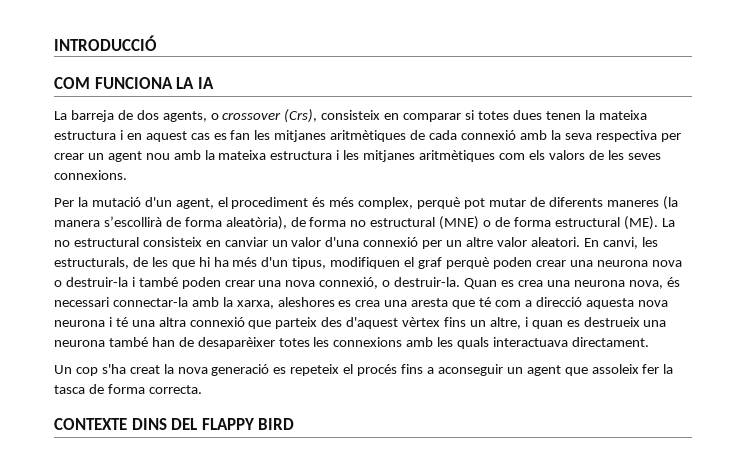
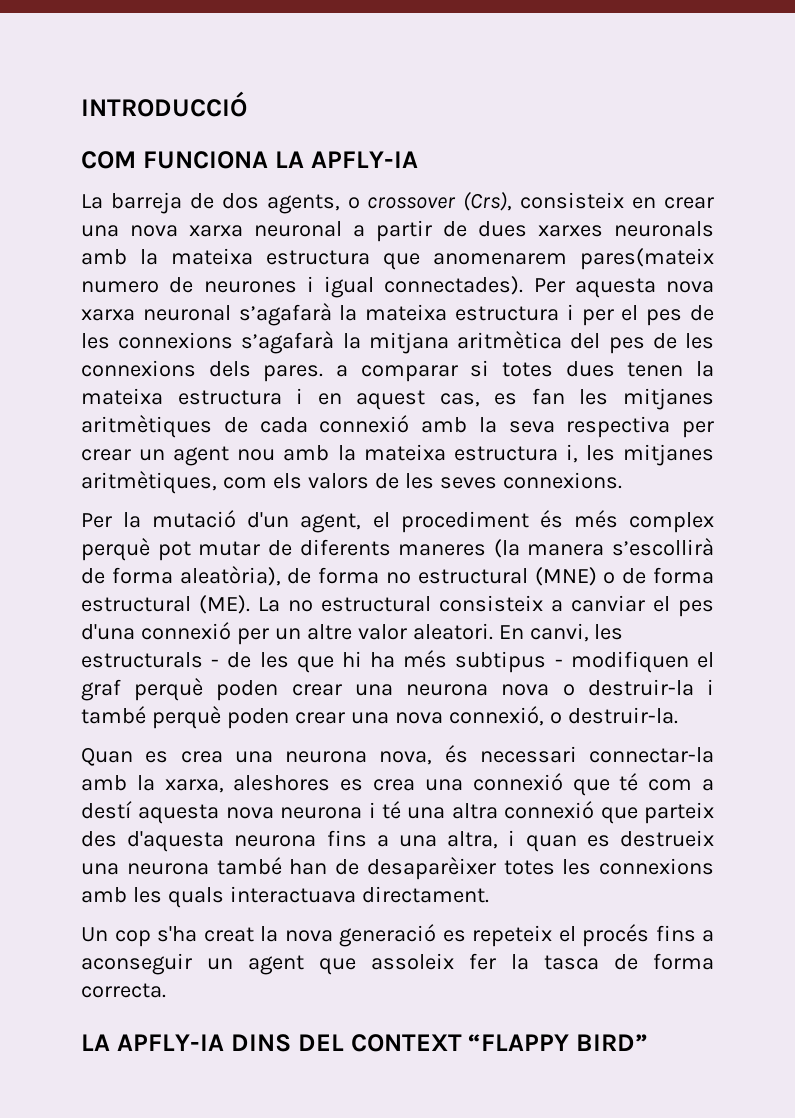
[197,77,214,89] IA -> [310,151,418,168] APFLY-IA
(400, 116) none -> [663,197,714,209] [81,220,714,242] [81,248,714,270] [81,276,714,298] [81,303,714,326] [81,331,714,354] [81,360,348,382] crear una nova xarxa neuronal a partir de dues xarxes neuronals amb la mateixa estructura que anomenarem pares(mateix numero de neurones i igual connectades). Per aquesta nova xarxa neuronal s’agafarà la mateixa estructura i per el pes de les connexions s’agafarà la mitjana aritmètica del pes de les connexions dels pares. a
[190,133,210,140] cas -> [439,393,480,407] cas,
[336,150,496,162] i les mitjanes aritmètiques -> [565,444,715,466] [81,471,217,494] i, les mitjanes aritmètiques,
[358,197,414,209] complex, -> [628,512,714,533] complex
[205,237,322,247] en canviar un valor -> [551,595,714,617] a canviar el pes
[54,257,129,269] estructurals, -> [81,652,220,668] estructurals -
[261,257,327,269] d'un tipus, -> [455,651,563,673] subtipus -
(178, 282) none -> [151,706,221,729] perquè
(461, 282) none -> (678, 715) //
[411,298,449,307] aresta -> [472,773,563,791] connexió
[535,297,582,307] direcció -> [81,801,132,819] destí
[346,317,521,329] d'aquest vèrtex fins un altre, -> [127,830,499,852] d'aquesta neurona fins a una altra,
[54,418,295,430] CONTEXTE DINS DEL FLAPPY BIRD -> [81,1034,648,1052] LA APFLY-IA DINS DEL CONTEXT “FLAPPY BIRD”

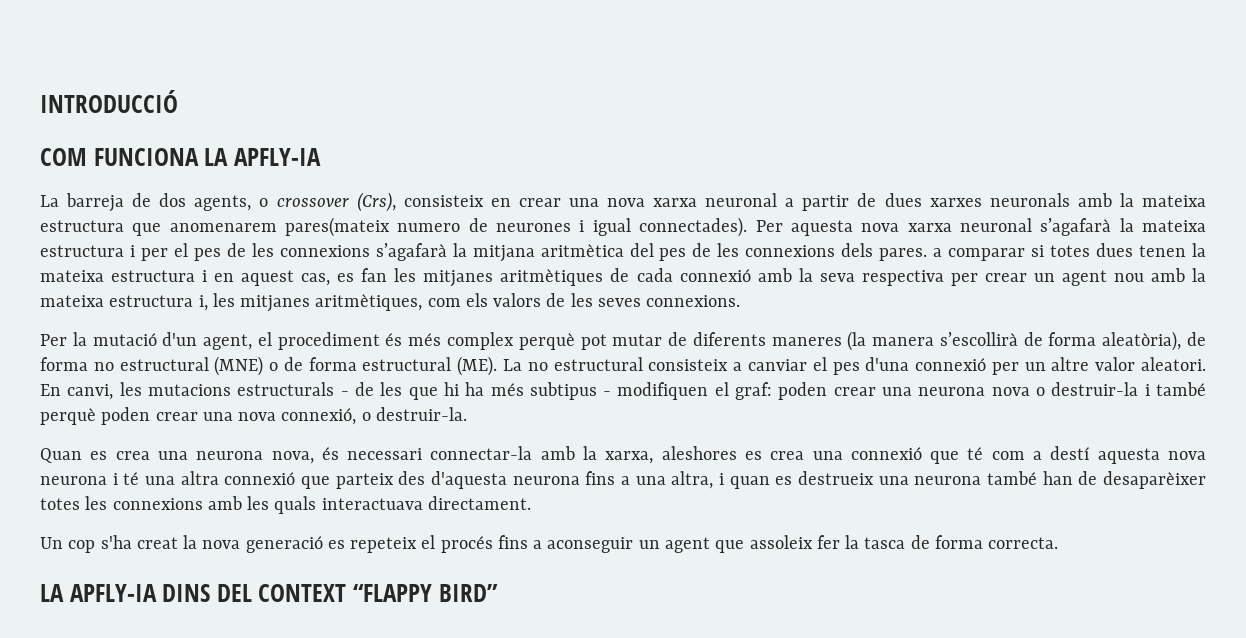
(624, 632) none -> [147,384,231,396] mutacions
[81,678,204,701] graf perquè -> [735,382,773,400] graf:

